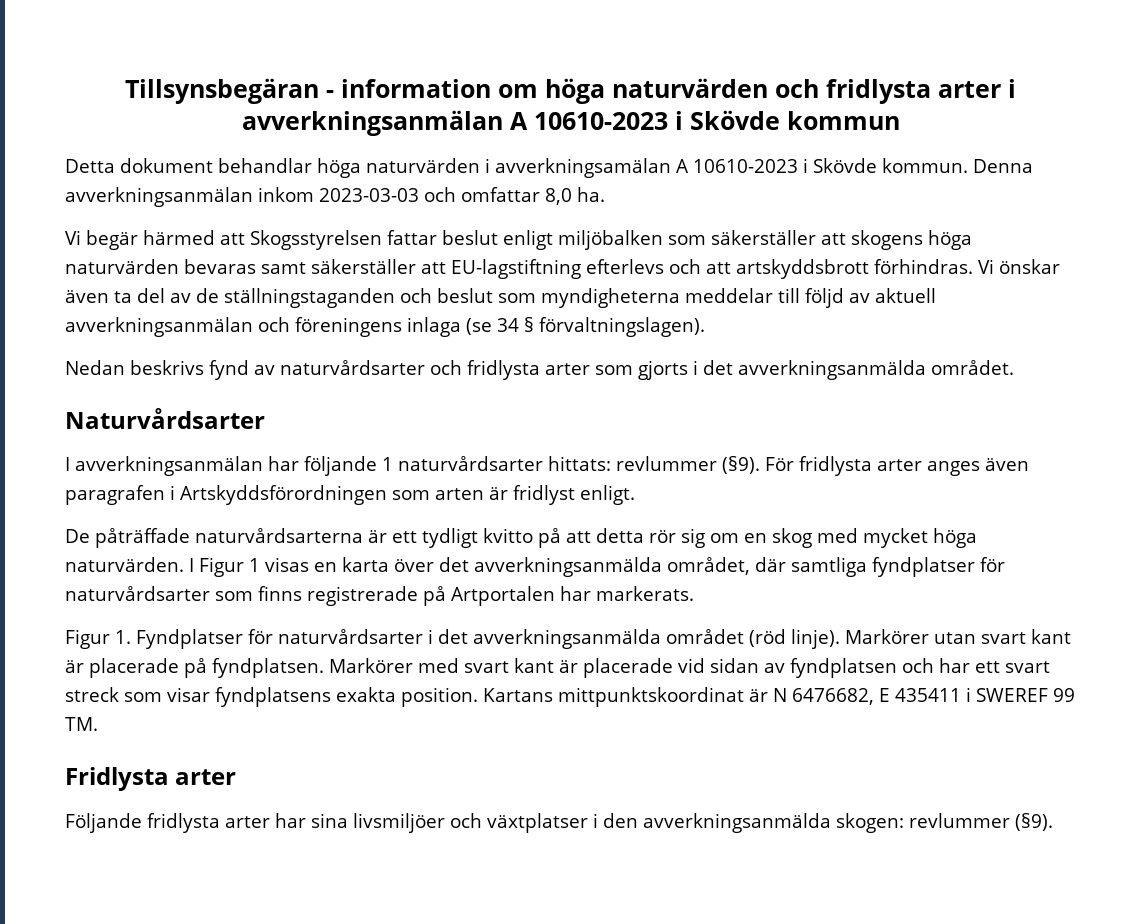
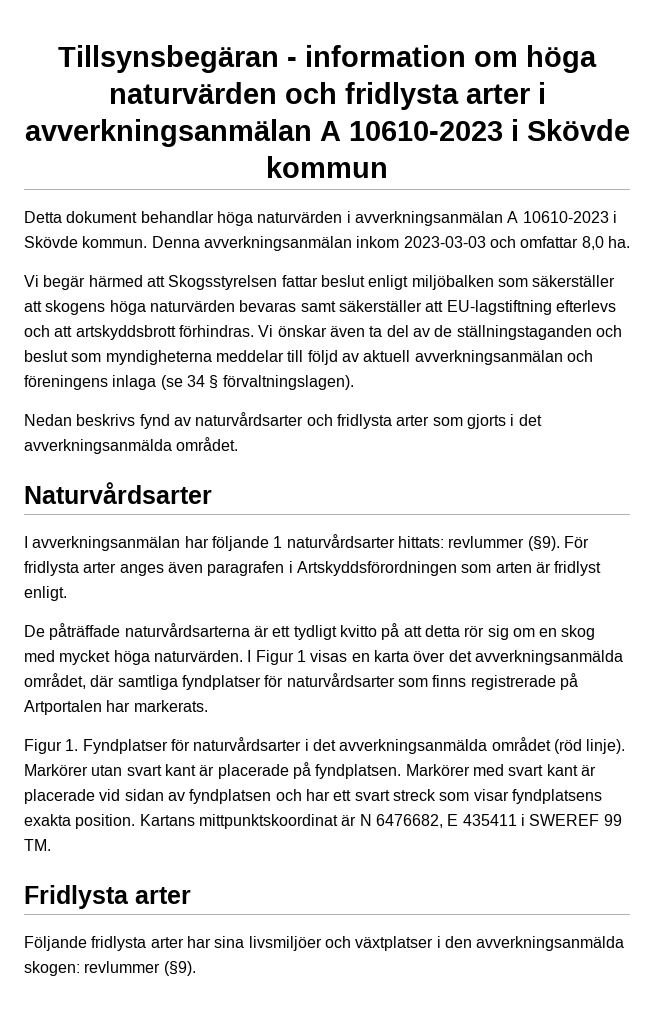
[495,158,671,178] avverkningsamälan -> [354,211,503,226] avverkningsanmälan

